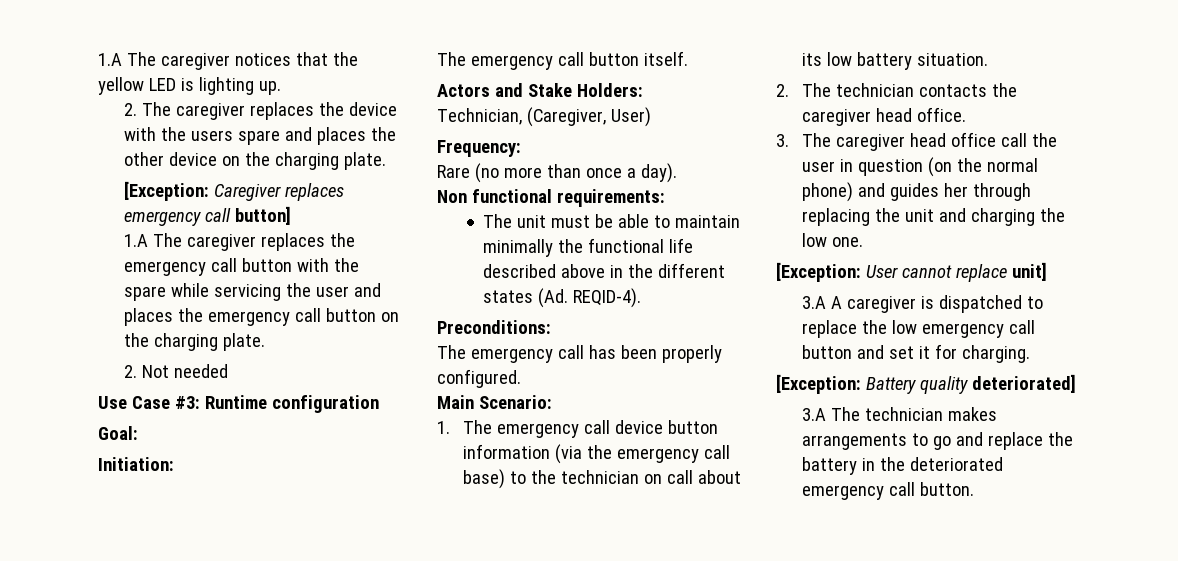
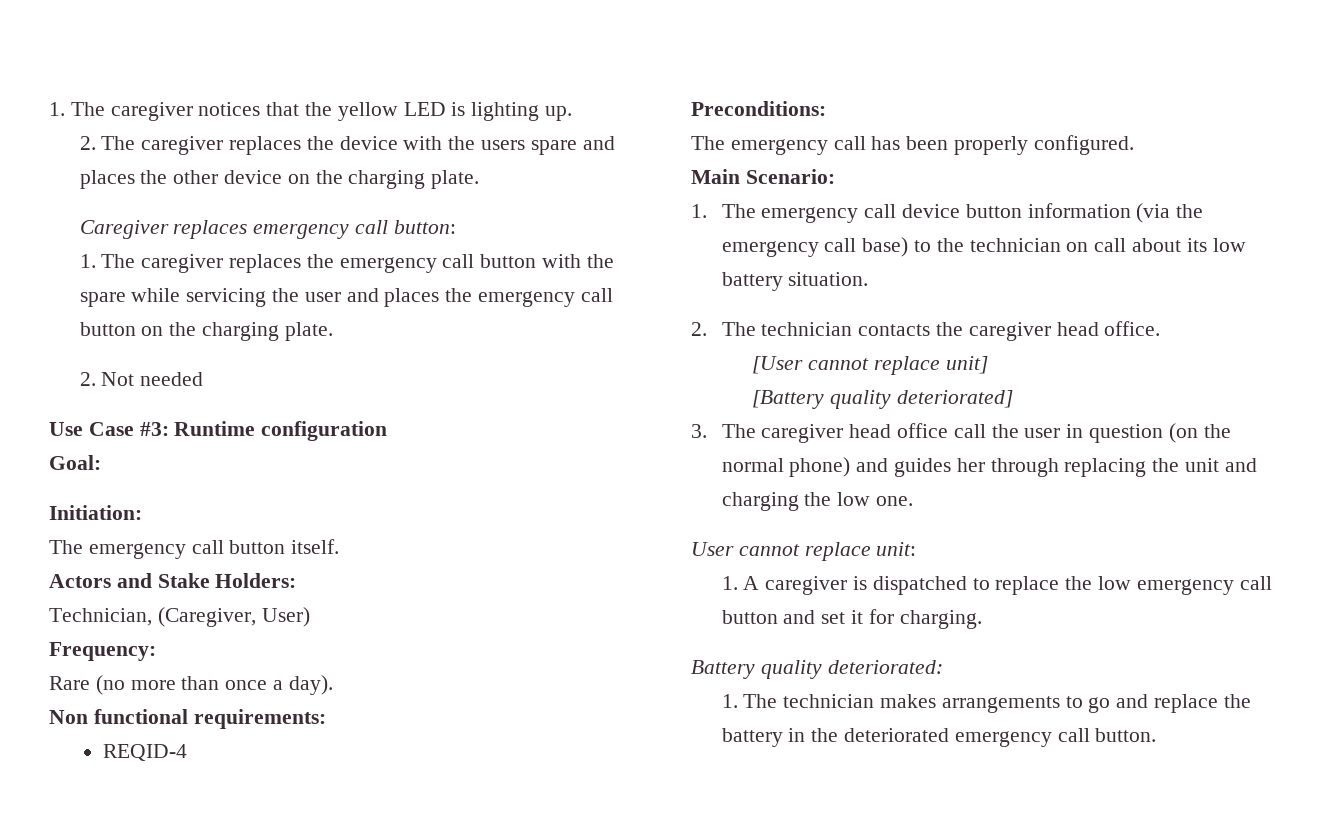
[98,53,122,66] 1.A -> [49,102,65,116] 1.
[124,181,210,201] [Exception: -> (480, 179) none
[235,206,292,225] [124,234,149,247] button] // 1.A -> [393,220,456,234] [79,254,96,268] button: // 1.
[483,214,741,228] [483,238,694,257] [483,263,726,278] [483,288,642,308] The unit must be able to maintain minimally the functional life described above in the different states (Ad. REQID-4). -> [103,744,188,761] REQID-4
(967, 114) none -> [752,356,988,375] [752,390,1013,409] // [User cannot replace unit] // [Battery quality deteriorated]
[776,262,861,282] [Exception: -> (914, 501) none
[1011,262,1047,281] [802,296,827,309] unit] // 3.A -> [876,542,917,556] [721,576,738,590] unit: // 1.
[776,374,861,394] [Exception: -> (982, 619) none
[971,374,1076,393] [802,408,827,421] deteriorated] // 3.A -> [827,660,943,674] [721,694,738,708] deteriorated: // 1.

